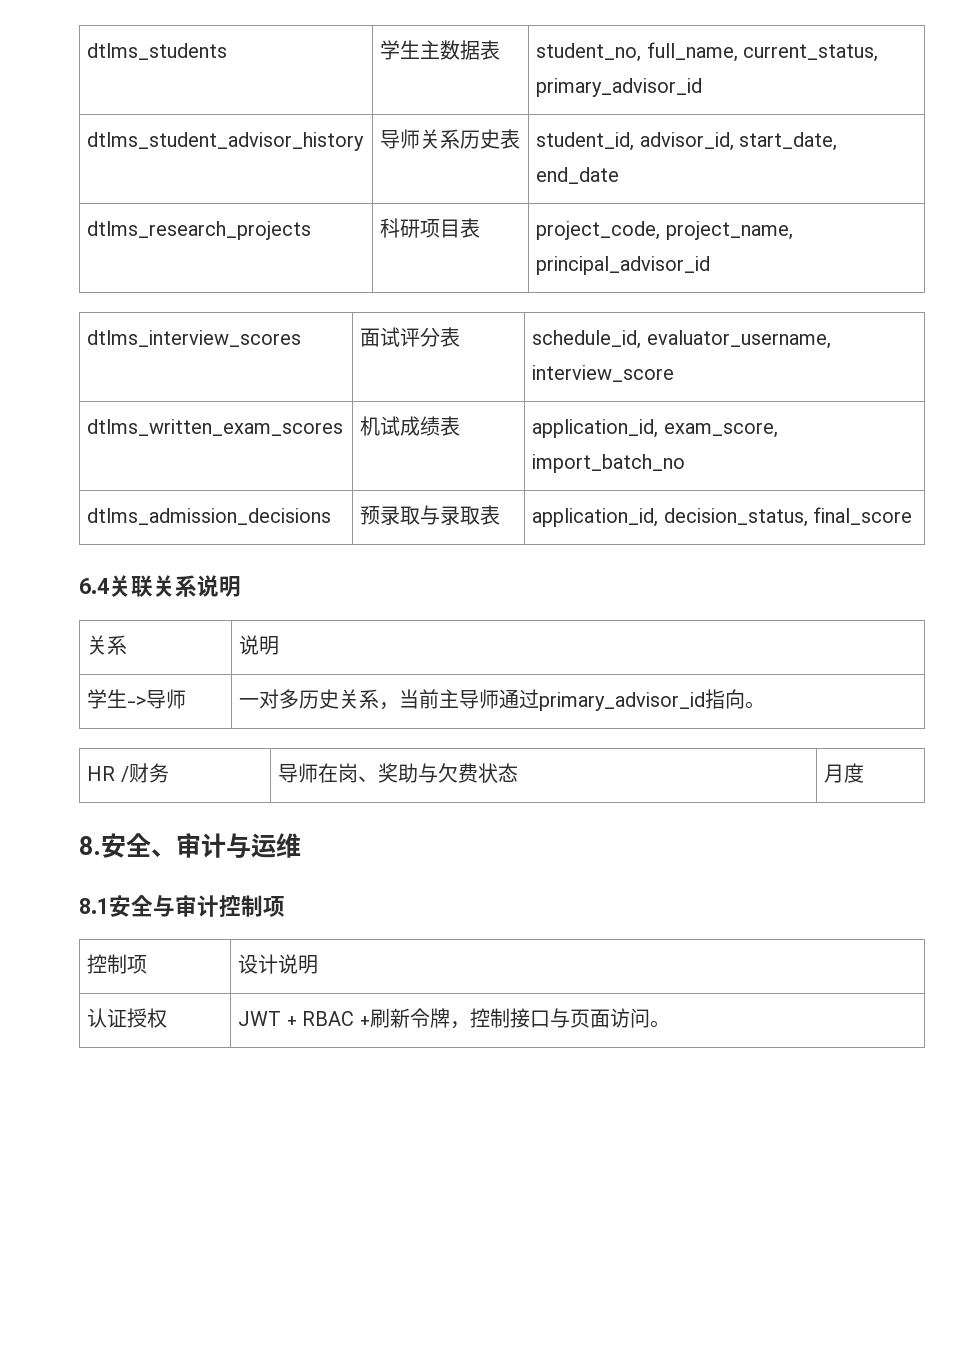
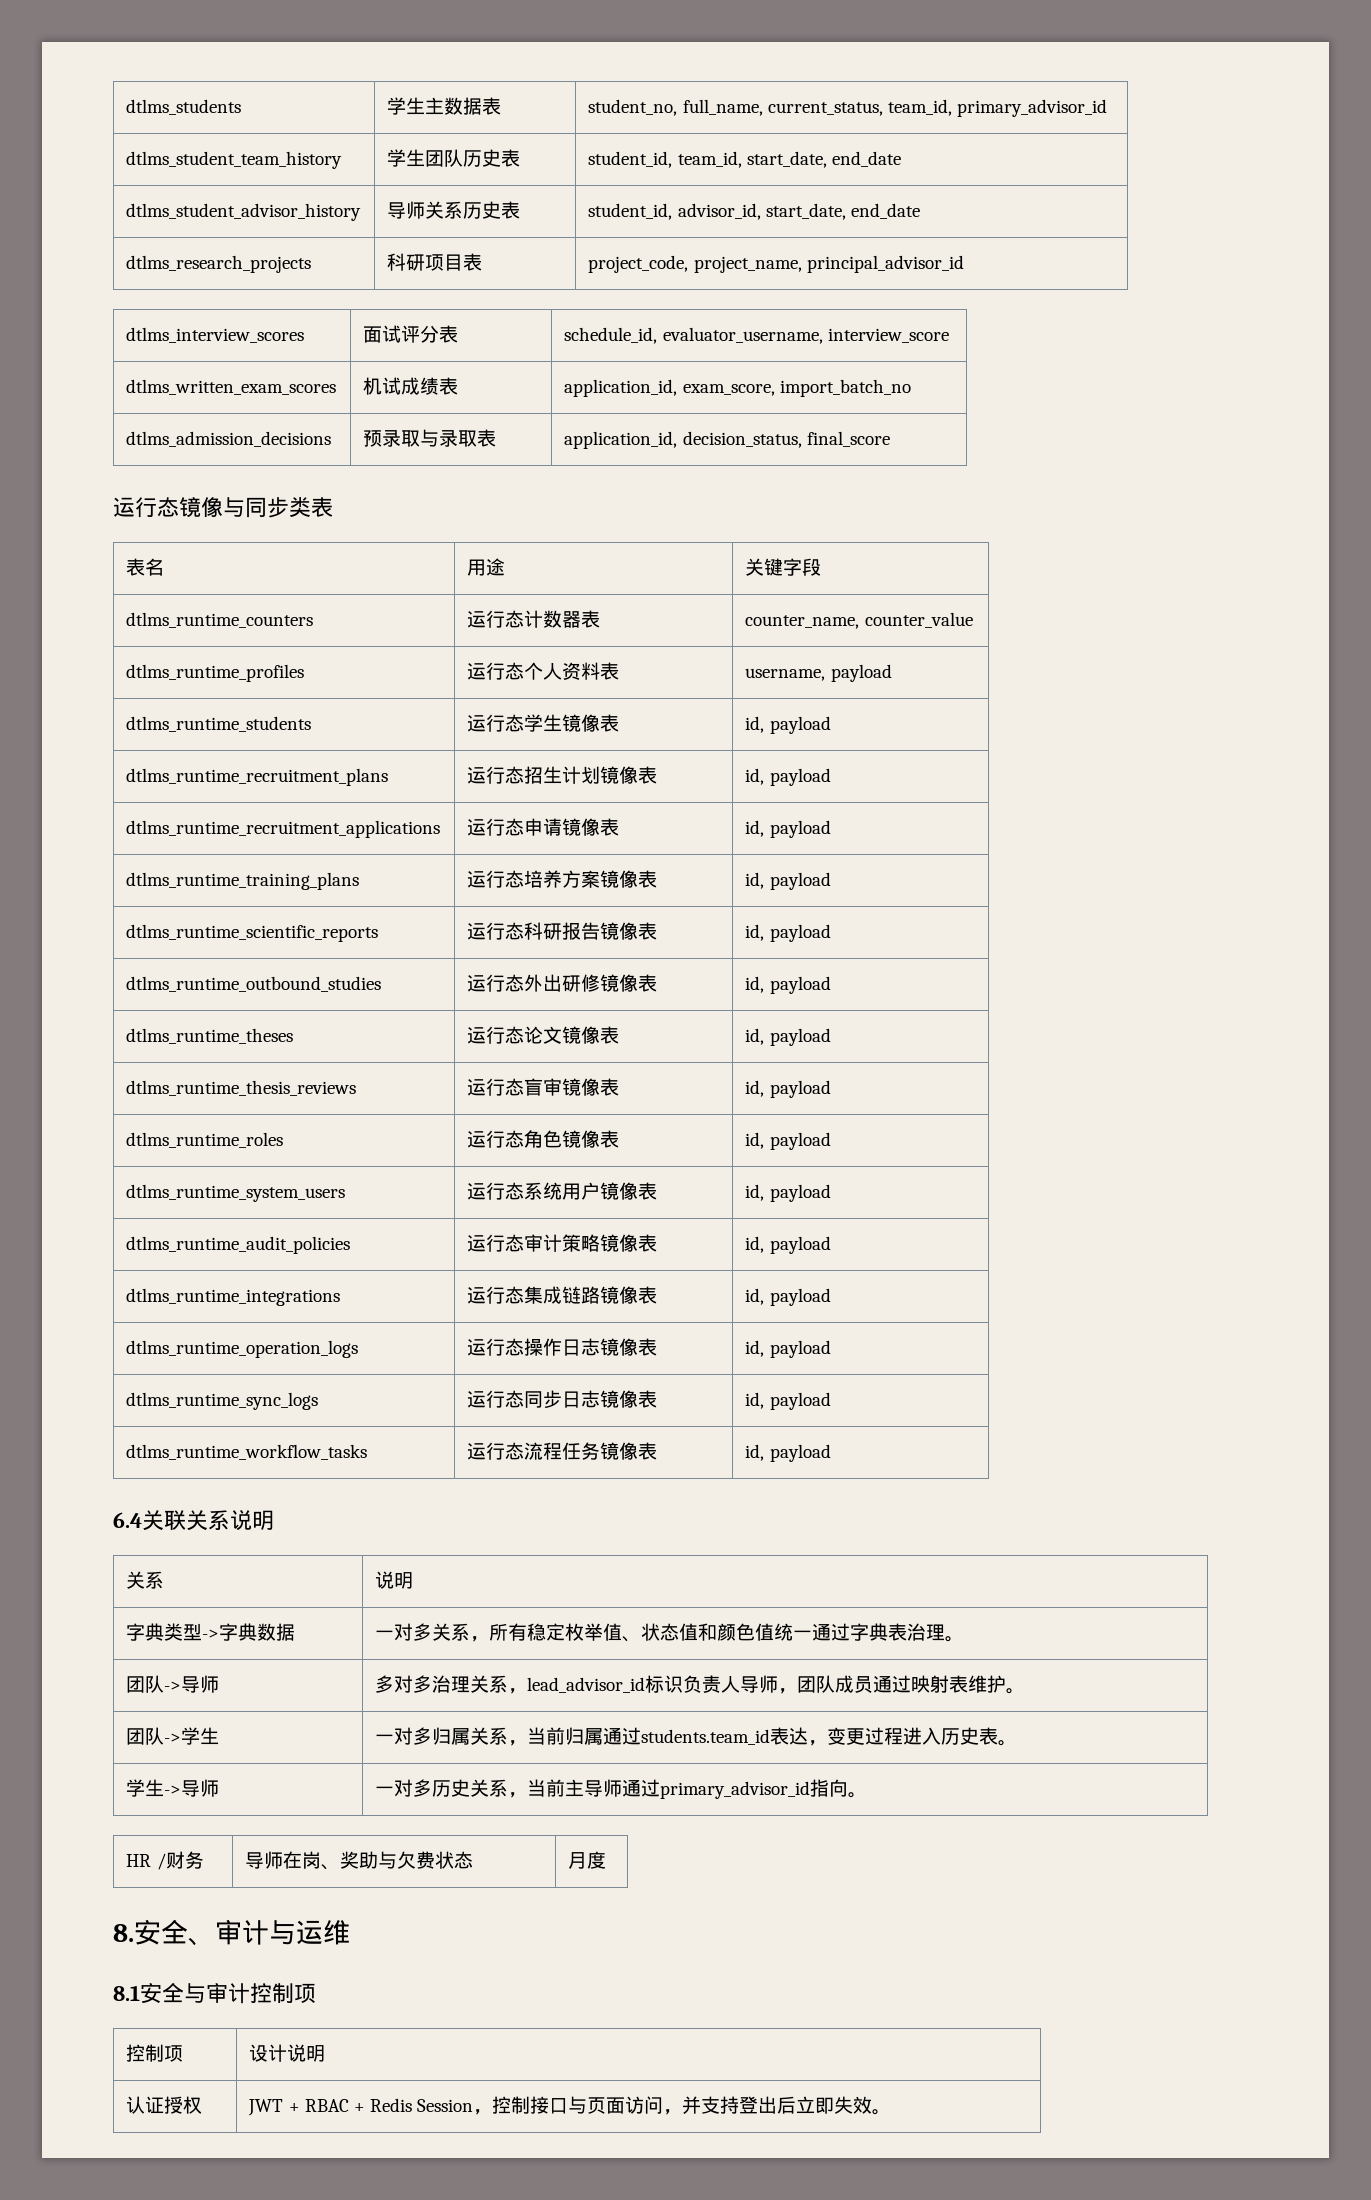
[536,78,703,97] primary_advisor_id -> [887,99,1107,117] [126,151,343,169] [387,149,521,167] [588,151,901,168] team_id, primary_advisor_id // dtlms_student_team_history | 学生团队历史表 | student_id, team_id, start_date, end_date
(913, 516) none -> [113,497,333,518] [126,558,165,576] [467,558,506,576] [745,558,822,576] [126,612,314,628] [467,610,601,628] [745,612,973,629] [126,664,305,682] [467,662,620,680] [745,664,892,682] [126,716,312,732] [467,714,620,732] [745,716,831,734] [126,768,389,786] [467,766,658,784] [745,768,831,786] [126,820,441,838] [467,818,620,836] [745,820,831,838] [126,872,360,890] [467,870,658,888] [745,872,831,890] [126,924,379,942] [467,922,658,940] [745,924,831,942] [126,976,382,992] [467,974,658,992] [745,976,831,994] [126,1028,294,1044] [467,1026,620,1044] [745,1028,831,1046] [126,1080,357,1096] [467,1078,620,1096] [745,1080,831,1098] [126,1132,284,1148] [467,1130,620,1148] [745,1132,831,1150] [126,1184,346,1202] [467,1182,658,1200] [745,1184,831,1202] [126,1236,351,1254] [467,1234,658,1252] [745,1236,831,1254] [126,1288,341,1306] [467,1286,658,1304] [745,1288,831,1306] [126,1340,359,1358] [467,1338,658,1356] [745,1340,831,1358] [126,1392,319,1410] [467,1390,658,1409] [745,1392,831,1410] [126,1444,368,1460] [467,1442,658,1460] [745,1444,831,1462] // 运行态镜像与同步类表 // 表名 | 用途 | 关键字段 // dtlms_runtime_counters | 运行态计数器表 | counter_name, counter_value // dtlms_runtime_profiles | 运行态个人资料表 | username, payload // dtlms_runtime_students | 运行态学生镜像表 | id, payload // dtlms_runtime_recruitment_plans | 运行态招生计划镜像表 | id, payload // dtlms_runtime_recruitment_applications | 运行态申请镜像表 | id, payload // dtlms_runtime_training_plans | 运行态培养方案镜像表 | id, payload // dtlms_runtime_scientific_reports | 运行态科研报告镜像表 | id, payload // dtlms_runtime_outbound_studies | 运行态外出研修镜像表 | id, payload // dtlms_runtime_theses | 运行态论文镜像表 | id, payload // dtlms_runtime_thesis_reviews | 运行态盲审镜像表 | id, payload // dtlms_runtime_roles | 运行态角色镜像表 | id, payload // dtlms_runtime_system_users | 运行态系统用户镜像表 | id, payload // dtlms_runtime_audit_policies | 运行态审计策略镜像表 | id, payload // dtlms_runtime_integrations | 运行态集成链路镜像表 | id, payload // dtlms_runtime_operation_logs | 运行态操作日志镜像表 | id, payload // dtlms_runtime_sync_logs | 运行态同步日志镜像表 | id, payload // dtlms_runtime_workflow_tasks | 运行态流程任务镜像表 | id, payload
(280, 645) none -> [126,1623,296,1641] [375,1623,965,1642] [126,1675,220,1693] [375,1675,1026,1694] [126,1727,220,1745] [375,1727,1018,1746] // 字典类型->字典数据 | 一对多关系，所有稳定枚举值、状态值和颜色值统一通过字典表治理。 // 团队->导师 | 多对多治理关系，lead_advisor_id标识负责人导师，团队成员通过映射表维护。 // 团队->学生 | 一对多归属关系，当前归属通过students.team_id表达，变更过程进入历史表。
[369,1008,450,1028] 刷新令牌 -> [369,2098,474,2112] Redis Session
(650, 1018) none -> [663,2096,873,2115] ，并支持登出后立即失效

